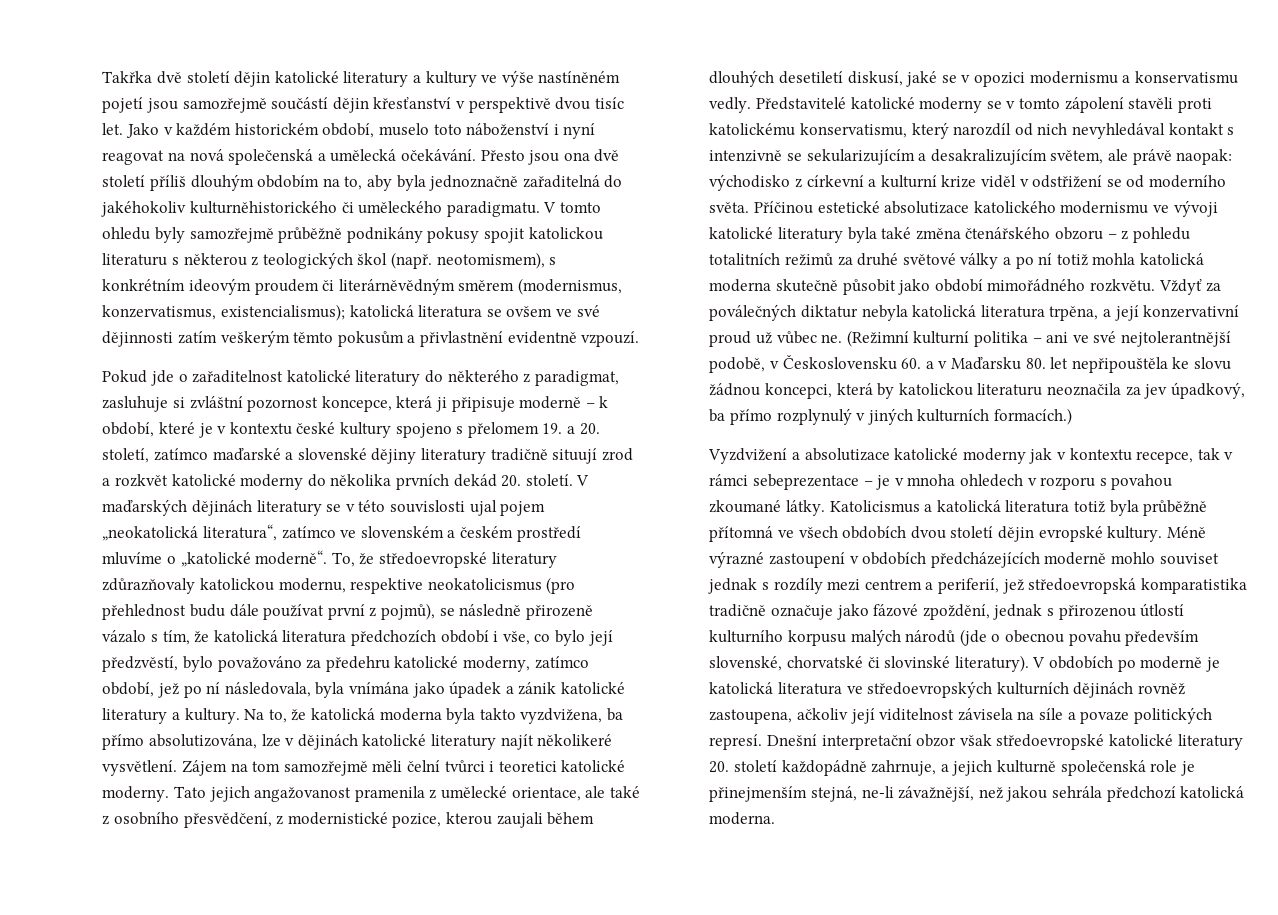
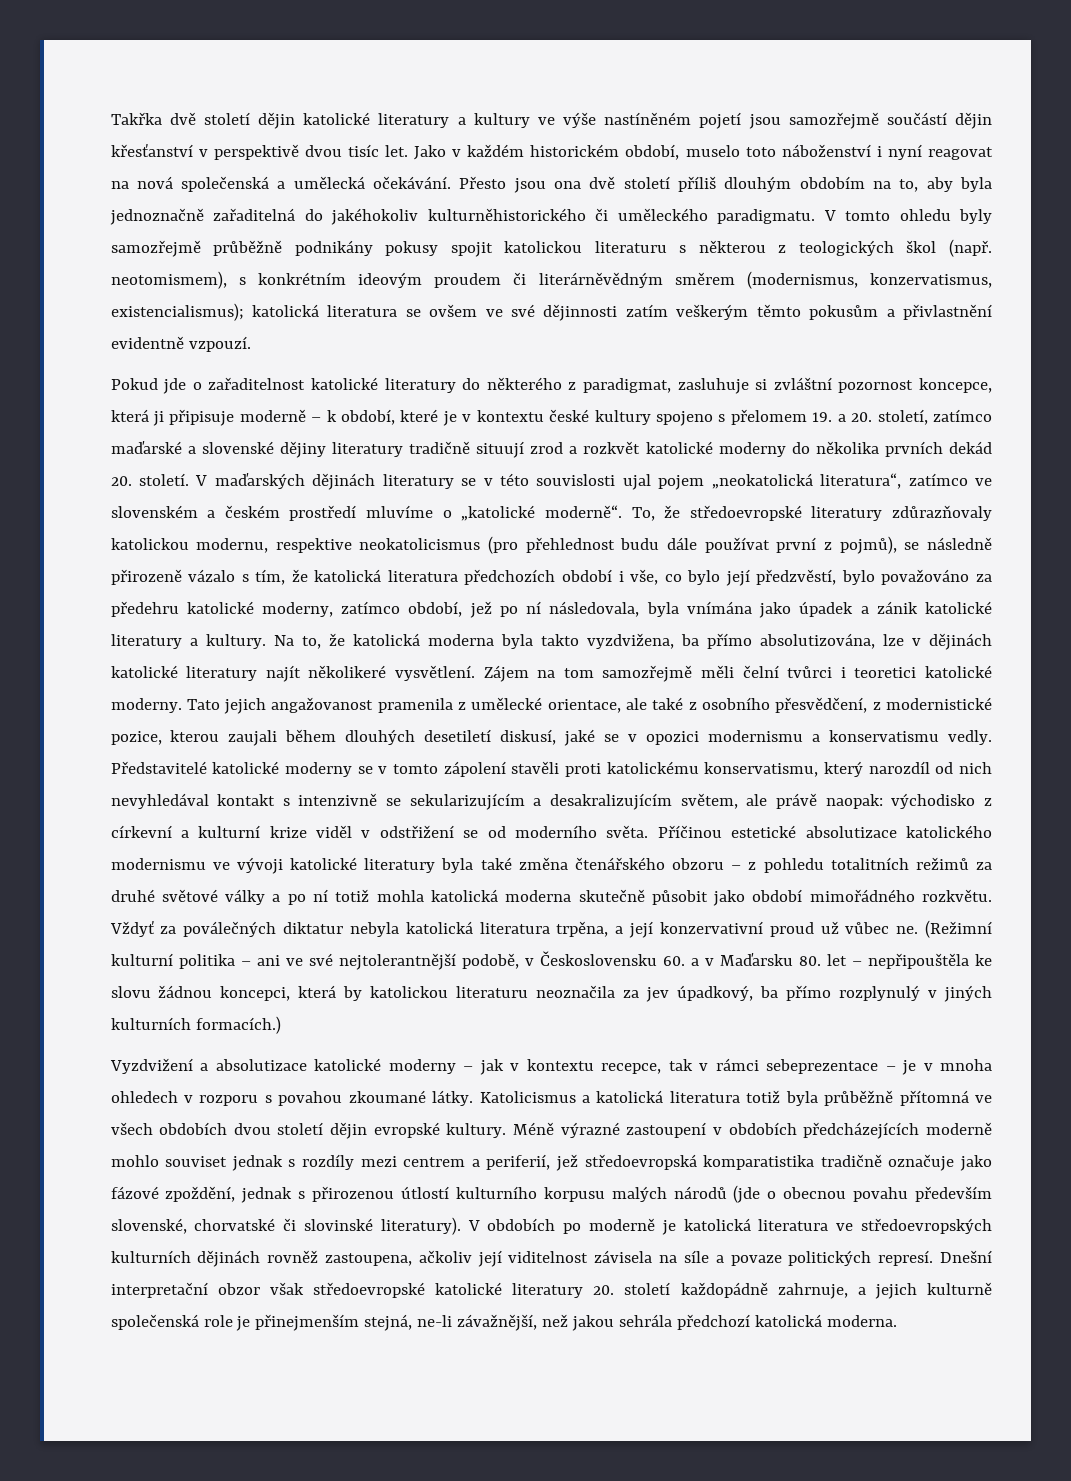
(1069, 363) none -> [851,961,862,966] –
(1026, 456) none -> [463,1066,474,1071] –

